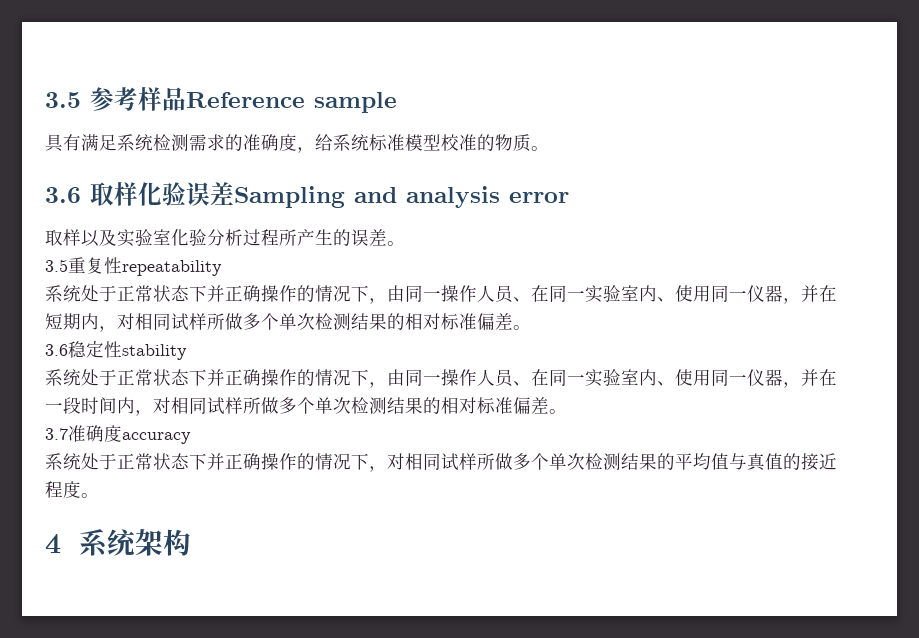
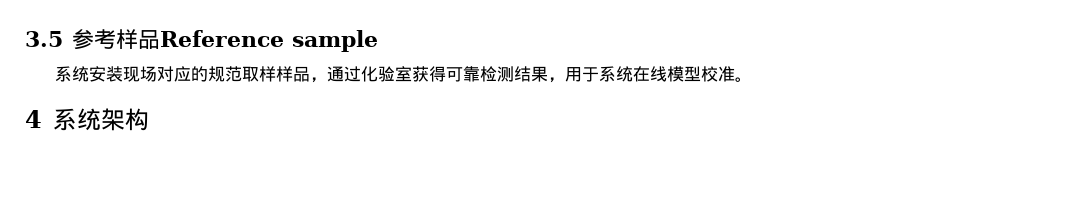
[45,134,549,153] [45,182,569,208] [45,229,405,247] [45,257,222,276] [45,285,837,304] [45,313,531,332] [45,340,187,360] [45,369,837,388] [45,397,567,416] [45,425,191,444] [45,453,837,472] [45,481,81,498] 具有满足系统检测需求的准确度，给系统标准模型校准的物质。 // 3.6取样化验误差Sampling and analysis error // 取样以及实验室化验分析过程所产生的误差。 // 3.5重复性repeatability // 系统处于正常状态下并正确操作的情况下，由同一操作人员、在同一实验室内、使用同一仪器，并在短期内，对相同试样所做多个单次检测结果的相对标准偏差。 // 3.6稳定性stability // 系统处于正常状态下并正确操作的情况下，由同一操作人员、在同一实验室内、使用同一仪器，并在一段时间内，对相同试样所做多个单次检测结果的相对标准偏差。 // 3.7准确度accuracy // 系统处于正常状态下并正确操作的情况下，对相同试样所做多个单次检测结果的平均值与真值的接近程度 -> [55,66,736,83] 系统安装现场对应的规范取样样品，通过化验室获得可靠检测结果，用于系统在线模型校准

